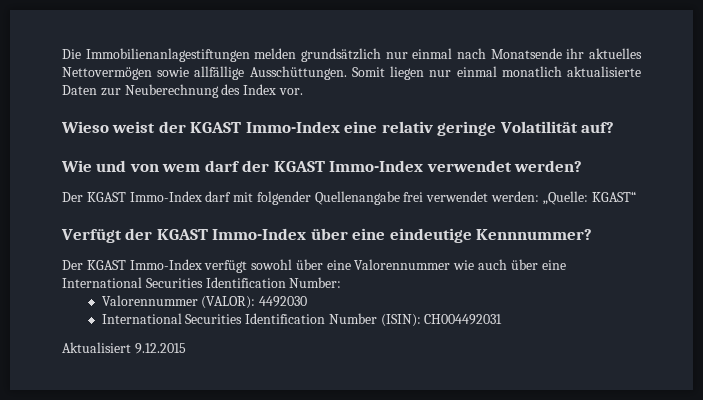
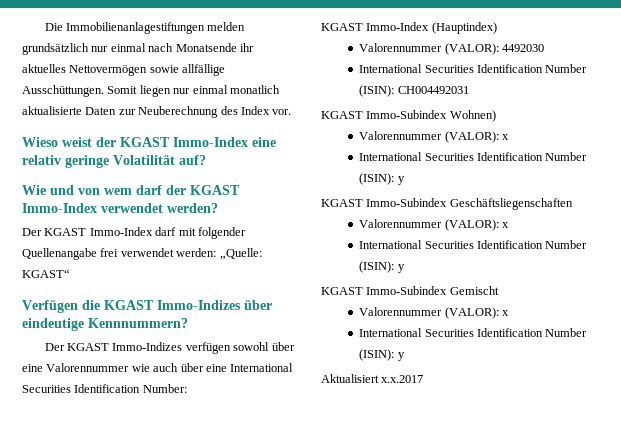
[61,228,593,243] [62,259,248,273] Verfügt der KGAST Immo-Index über eine eindeutige Kennnummer? // Der KGAST Immo-Index verfügt -> [22,300,272,313] [22,318,188,331] [44,342,231,354] Verfügen die KGAST Immo-Indizes über eindeutige Kennnummern? // Der KGAST Immo-Indizes verfügen
(342, 282) none -> [321,22,497,34] // KGAST Immo-Index (Hauptindex)
(503, 319) none -> [321,110,496,122] [359,131,510,143] [359,152,588,161] [359,173,405,185] [321,198,573,210] [359,219,510,231] [359,240,588,249] [359,261,405,273] [321,286,499,295] [359,307,510,319] [359,328,588,337] [359,349,405,361] // KGAST Immo-Subindex Wohnen) // Valorennummer (VALOR): x // International Securities Identification Number (ISIN): y // KGAST Immo-Subindex Geschäftsliegenschaften // Valorennummer (VALOR): x // International Securities Identification Number (ISIN): y // KGAST Immo-Subindex Gemischt // Valorennummer (VALOR): x // International Securities Identification Number (ISIN): y
[134,343,186,354] 9.12.2015 -> [381,375,424,383] x.x.2017

